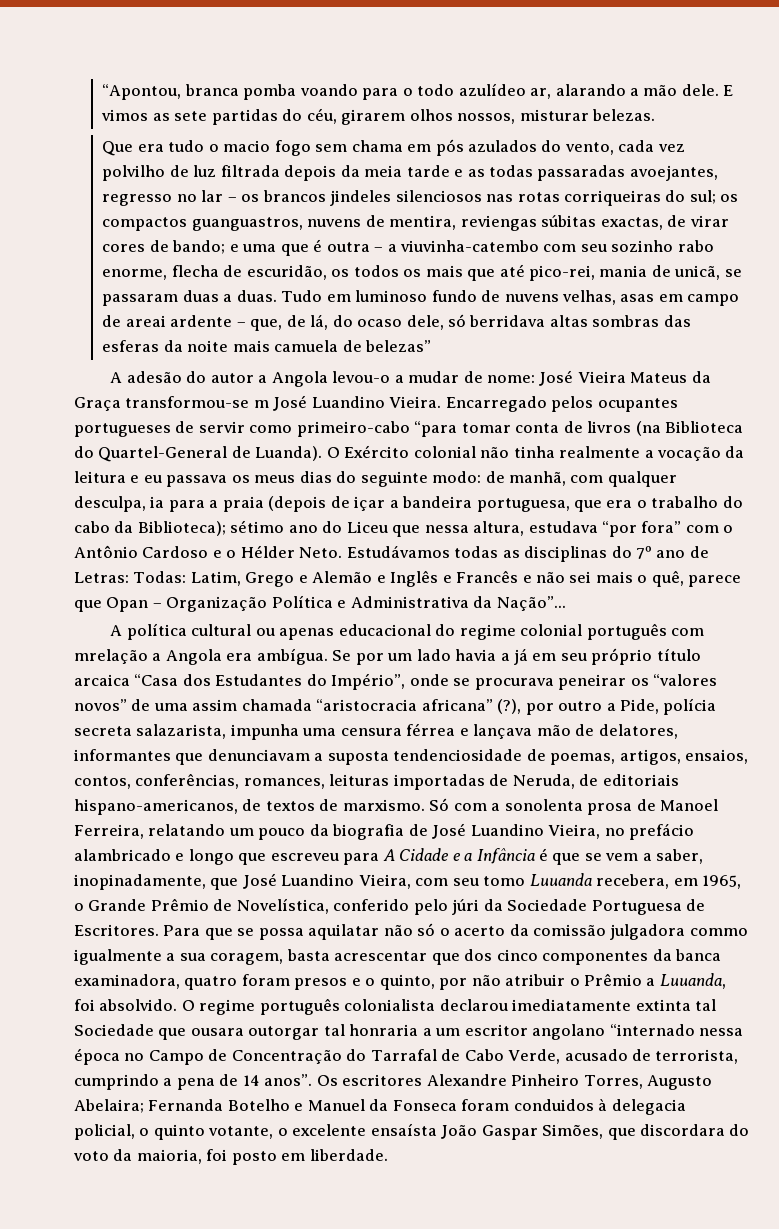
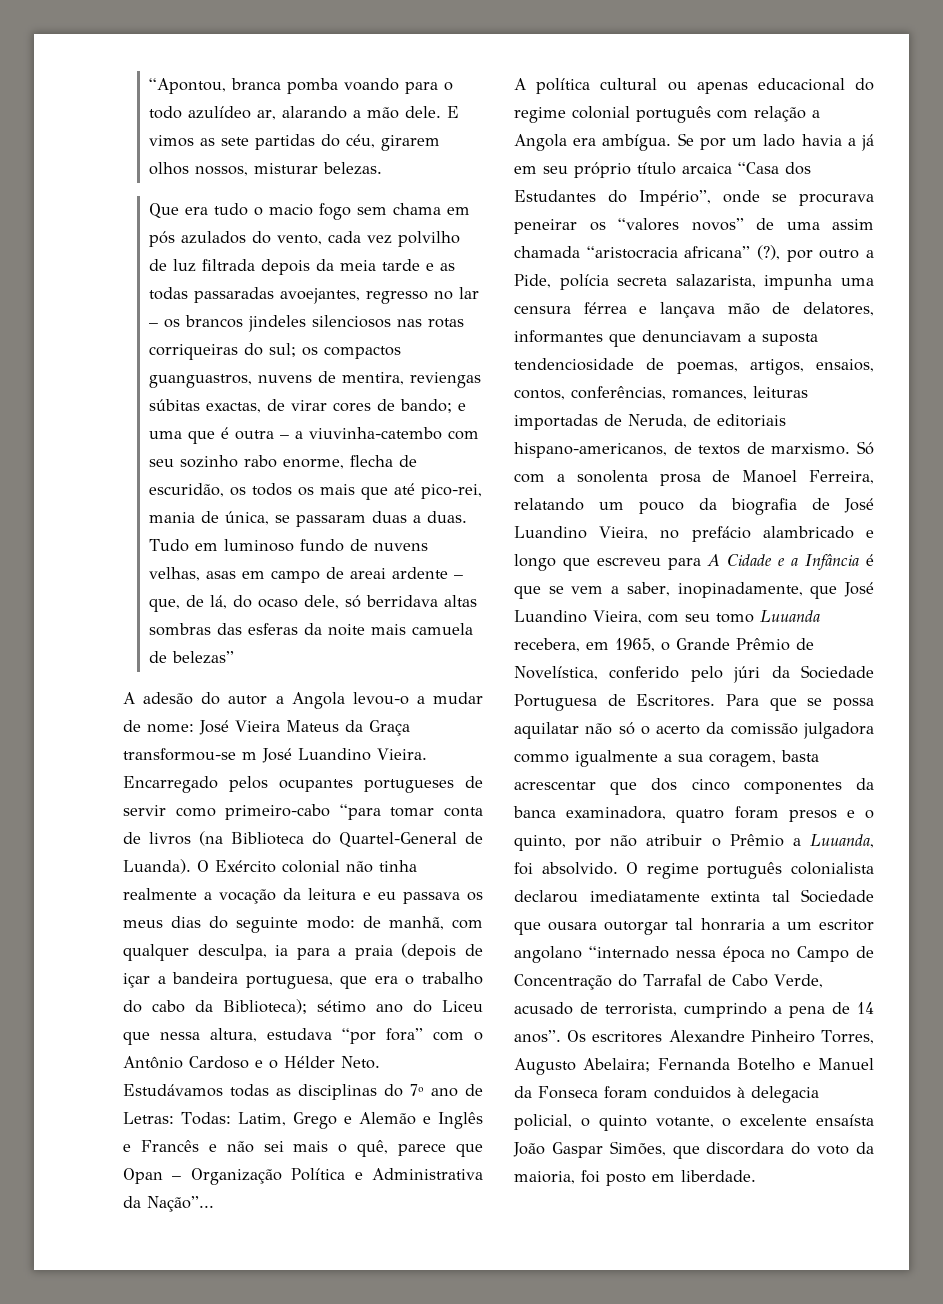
[674,265,721,280] unicã, -> [224,511,269,525] única,
[74,649,148,664] mrelação -> [754,106,806,122] relação

